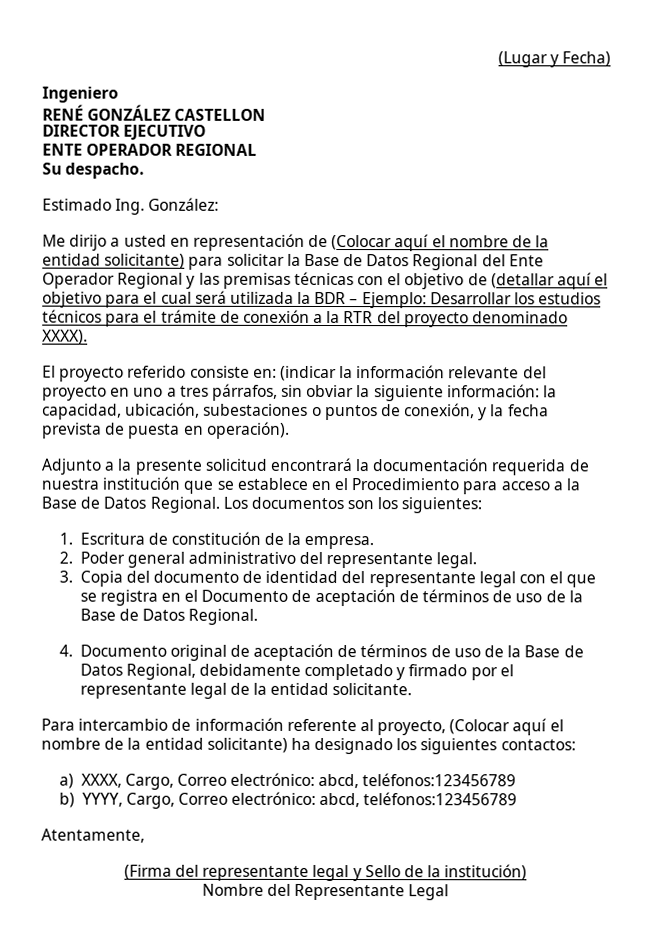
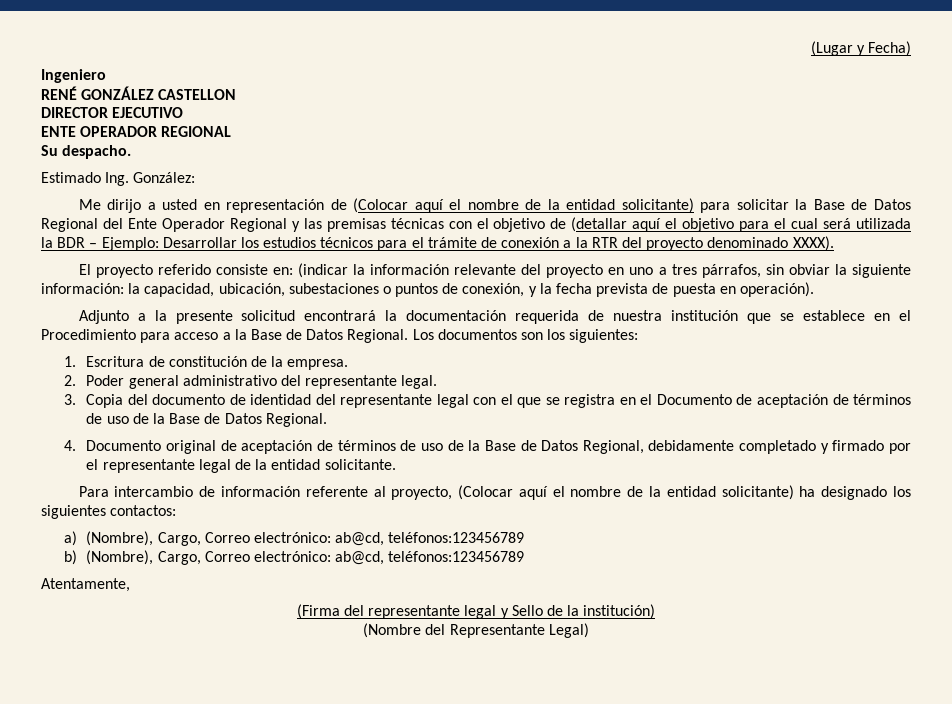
[80,772,360,790] XXXX, Cargo, Correo electrónico: abcd, -> [86,531,385,546] (Nombre), Cargo, Correo electrónico: ab@cd,
[81,791,361,809] YYYY, Cargo, Correo electrónico: abcd, -> [86,550,385,565] (Nombre), Cargo, Correo electrónico: ab@cd,
[201,883,264,896] Nombre -> [363,623,422,638] (Nombre
[408,884,450,901] Legal -> [548,623,589,638] Legal)

